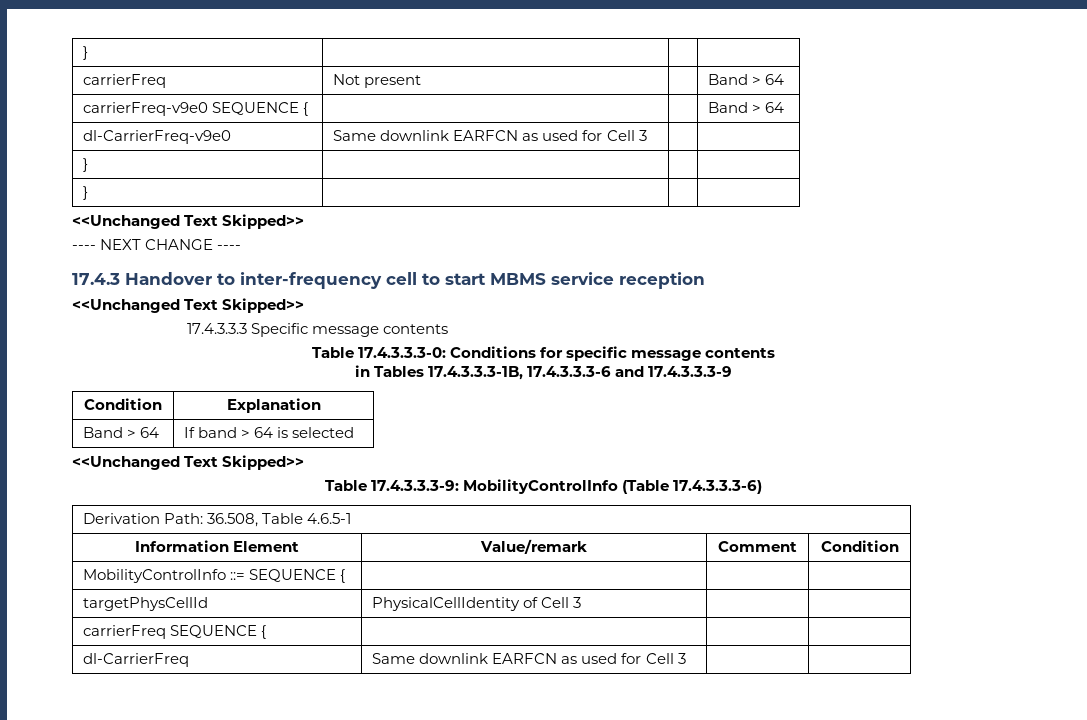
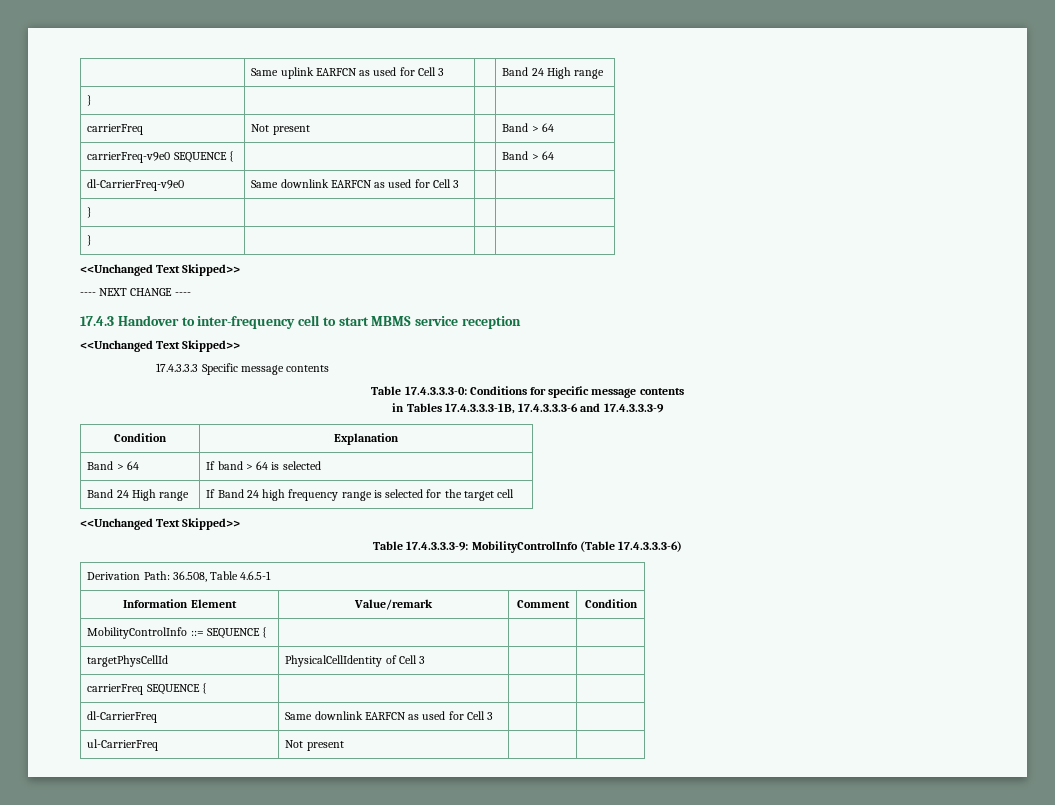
(83, 53) none -> [251,67,445,79] [502,67,605,79] | Same uplink EARFCN as used for Cell 3 | | Band 24 High range //
(355, 432) none -> [87,489,190,501] [206,489,515,501] // Band 24 High range | If Band 24 high frequency range is selected for the target cell
(686, 658) none -> [87,739,159,751] [285,740,344,751] // ul-CarrierFreq | Not present | |

